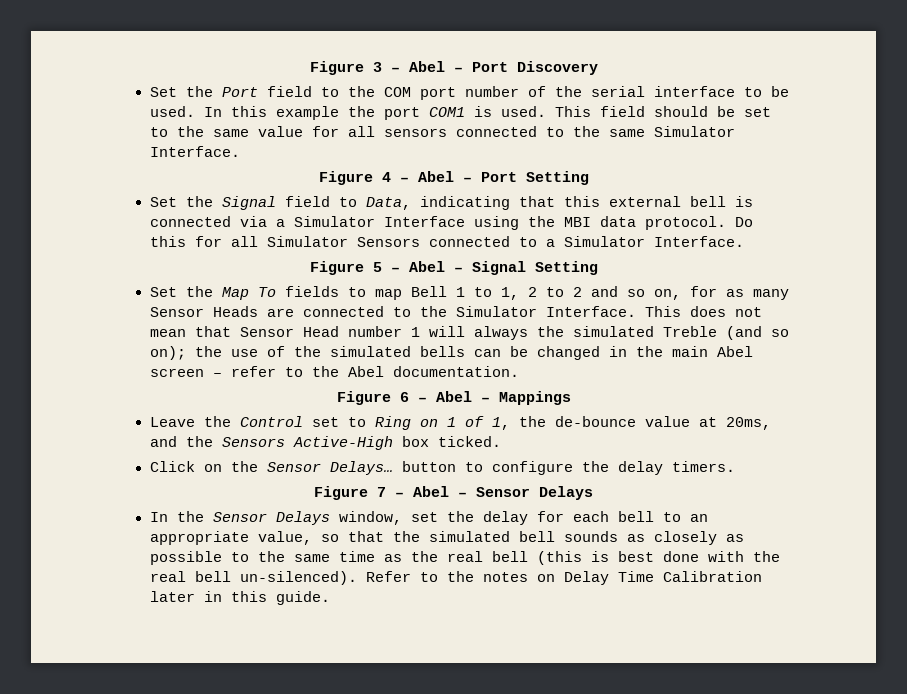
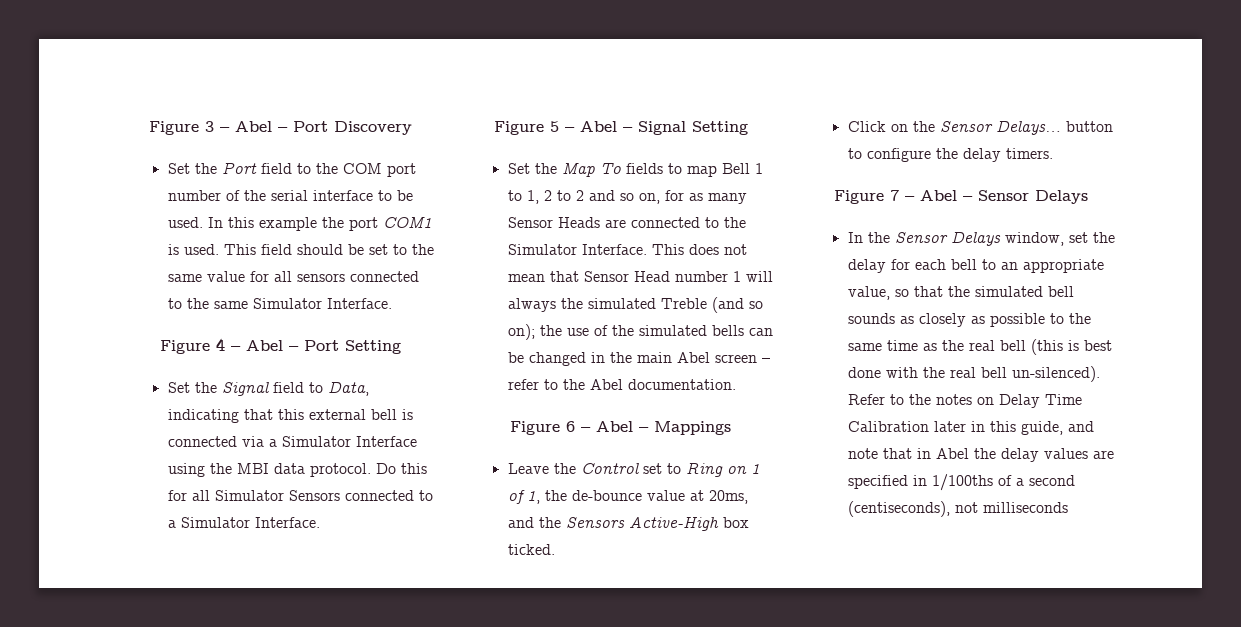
[275,591,330,605] guide. -> [1020,421,1094,435] [847,448,1114,462] [847,474,1075,491] [847,501,1068,517] guide, and note that in Abel the delay values are specified in 1/100ths of a second (centiseconds), not milliseconds

